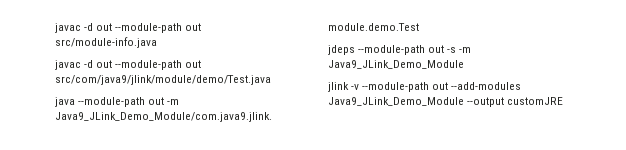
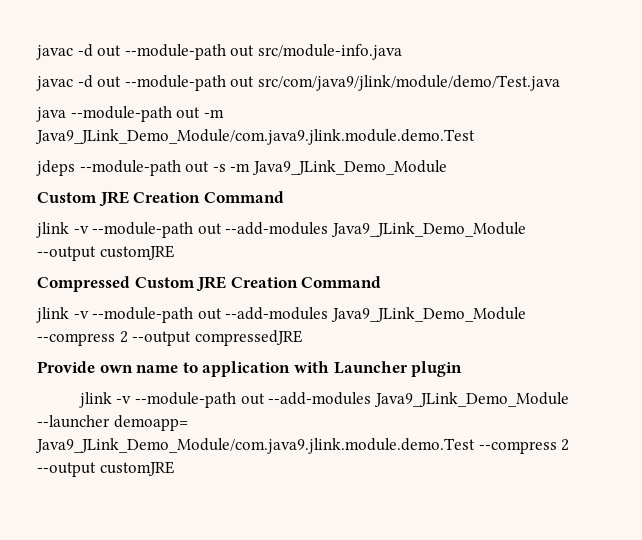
(464, 64) none -> [37,191,284,207] // Custom JRE Creation Command
(564, 101) none -> [37,276,382,292] [36,307,526,323] [37,330,302,346] [37,361,463,377] [78,392,569,408] [37,415,188,431] [35,438,570,454] [37,461,174,477] // Compressed Custom JRE Creation Command // jlink -v --module-path out --add-modules Java9_JLink_Demo_Module --compress 2 --output compressedJRE // Provide own name to application with Launcher plugin // jlink -v --module-path out --add-modules Java9_JLink_Demo_Module --launcher demoapp= Java9_JLink_Demo_Module/com.java9.jlink.module.demo.Test --compress 2 --output customJRE

